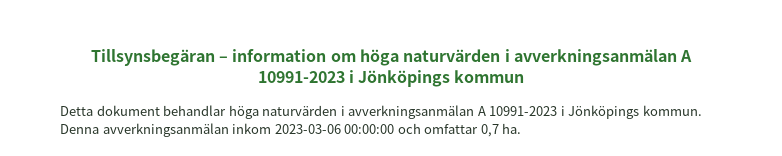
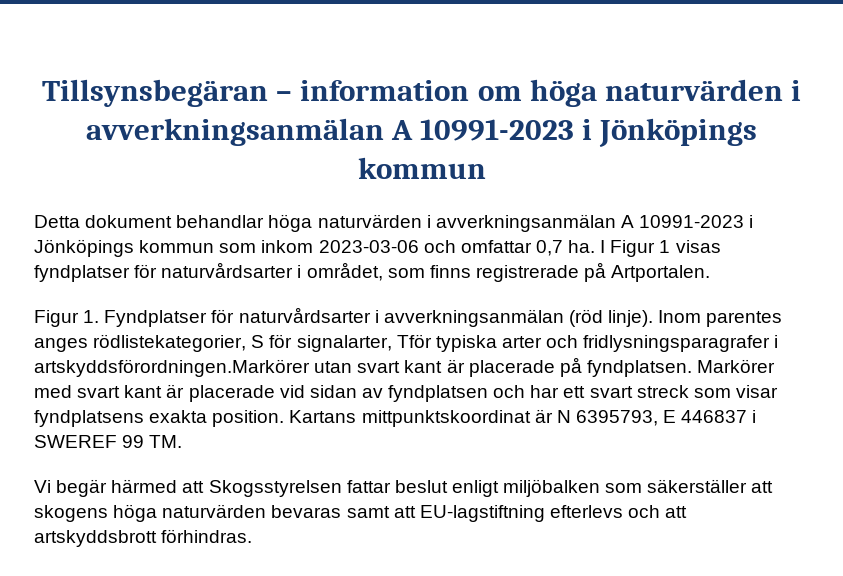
[642,105,702,116] [60,123,229,137] kommun. Denna avverkningsanmälan -> [139,240,257,253] kommun som
[344,124,395,134] 00:00:00 -> (419, 246) none
(522, 128) none -> [600,240,721,257] [34,262,711,282] [34,307,783,327] [34,334,779,352] [34,357,776,377] [34,384,778,402] [34,409,757,427] [34,435,183,448] [34,479,774,497] [34,504,688,522] [34,529,253,547] I Figur 1 visas fyndplatser för naturvårdsarter i området, som finns registrerade på Artportalen. // Figur 1. Fyndplatser för naturvårdsarter i avverkningsanmälan (röd linje). Inom parentes anges rödlistekategorier, S för signalarter, Tför typiska arter och fridlysningsparagrafer i artskyddsförordningen.Markörer utan svart kant är placerade på fyndplatsen. Markörer med svart kant är placerade vid sidan av fyndplatsen och har ett svart streck som visar fyndplatsens exakta position. Kartans mittpunktskoordinat är N 6395793, E 446837 i SWEREF 99 TM. // Vi begär härmed att Skogsstyrelsen fattar beslut enligt miljöbalken som säkerställer att skogens höga naturvärden bevaras samt att EU-lagstiftning efterlevs och att artskyddsbrott förhindras.

